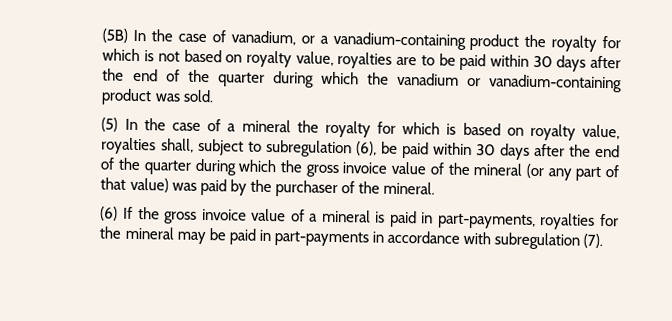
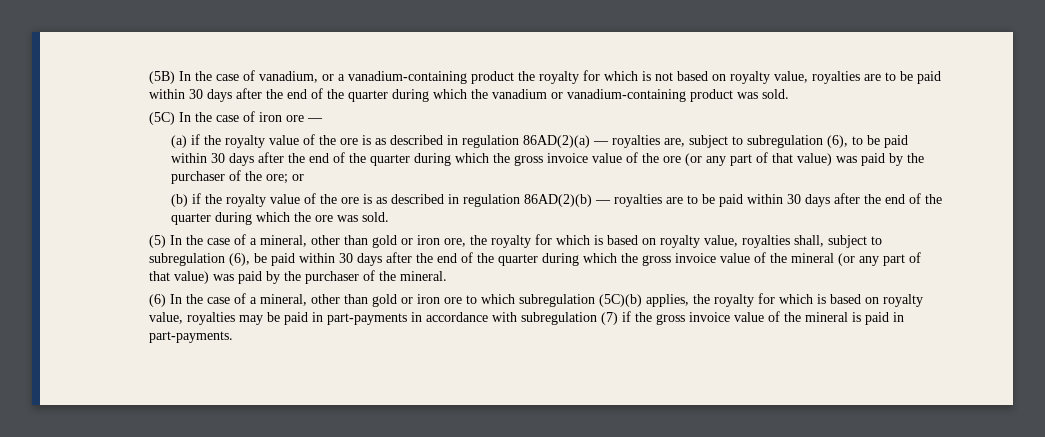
(214, 96) none -> [148,111,323,125] [170,134,908,148] [170,152,924,166] [170,170,304,184] [170,193,942,207] [170,212,389,225] // (5C) In the case of iron ore — // (a) if the royalty value of the ore is as described in regulation 86AD(2)(a) — royalties are, subject to subregulation (6), to be paid within 30 days after the end of the quarter during which the gross invoice value of the ore (or any part of that value) was paid by the purchaser of the ore; or // (b) if the royalty value of the ore is as described in regulation 86AD(2)(b) — royalties are to be paid within 30 days after the end of the quarter during which the ore was sold.
[241,119,291,133] mineral -> [259,235,466,248] mineral, other than gold or iron ore,
[123,206,620,230] [99,226,174,240] If the gross invoice value of a mineral is paid in part-payments, royalties for the mineral -> [169,293,923,307] [148,312,235,325] In the case of a mineral, other than gold or iron ore to which subregulation (5C)(b) applies, the royalty for which is based on royalty value, royalties
[583,233,604,249] (7). -> [600,311,904,325] [148,331,233,343] (7) if the gross invoice value of the mineral is paid in part-payments.

